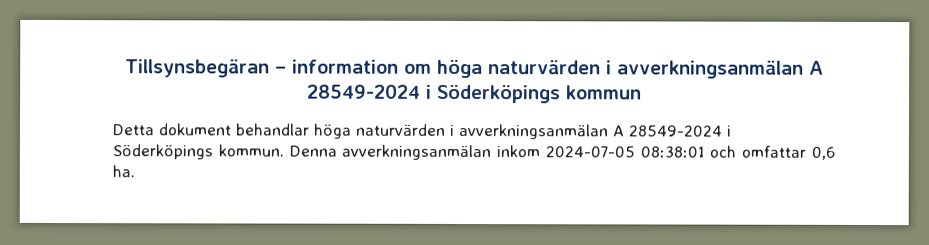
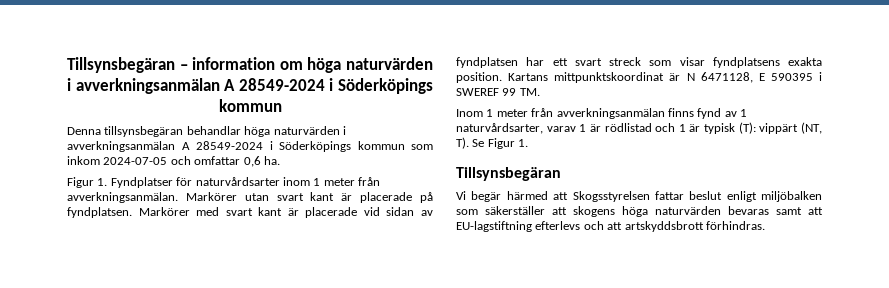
[112,123,231,136] Detta dokument -> [67,126,184,137] Denna tillsynsbegäran
[217,144,492,161] kommun. Denna avverkningsanmälan -> [357,141,433,150] kommun som
[639,146,705,158] 08:38:01 -> (168, 161) none
(135, 171) none -> [67,177,380,188] [67,192,433,203] [67,207,433,218] [456,57,822,68] [456,72,822,83] [456,88,540,96] [456,108,747,119] [456,122,822,134] [456,137,529,149] [456,167,561,181] [456,191,822,202] [456,206,823,217] [456,221,765,232] // Figur 1. Fyndplatser för naturvårdsarter inom 1 meter från avverkningsanmälan. Markörer utan svart kant är placerade på fyndplatsen. Markörer med svart kant är placerade vid sidan av fyndplatsen har ett svart streck som visar fyndplatsens exakta position. Kartans mittpunktskoordinat är N 6471128, E 590395 i SWEREF 99 TM. // Inom 1 meter från avverkningsanmälan finns fynd av 1 naturvårdsarter, varav 1 är rödlistad och 1 är typisk (T): vippärt (NT, T). Se Figur 1. // Tillsynsbegäran // Vi begär härmed att Skogsstyrelsen fattar beslut enligt miljöbalken som säkerställer att skogens höga naturvärden bevaras samt att EU-lagstiftning efterlevs och att artskyddsbrott förhindras.

